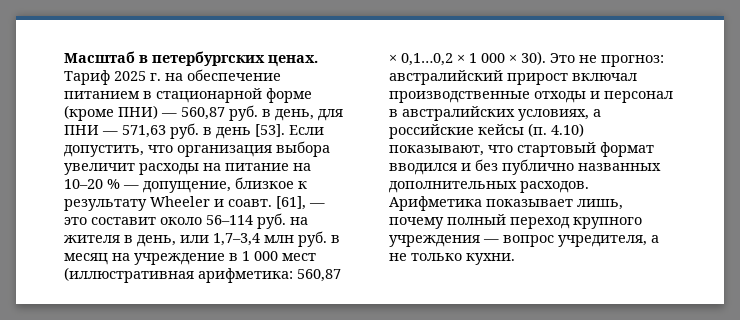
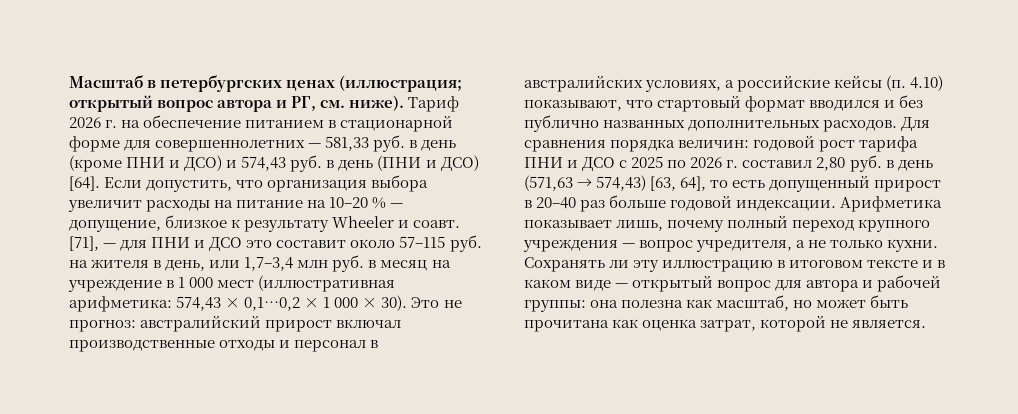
[268,55,318,67] [64,70,146,85] ценах. Тариф 2025 -> [286,75,463,92] [69,95,460,112] [69,117,101,128] ценах (иллюстрация; открытый вопрос автора и РГ, см. ниже). Тариф 2026
[64,105,343,121] [64,123,285,139] (кроме ПНИ) — 560,87 руб. в день, для ПНИ — 571,63 руб. в день [53]. -> [124,135,457,152] [69,155,479,172] [69,176,100,191] для совершеннолетних — 581,33 руб. в день (кроме ПНИ и ДСО) и 574,43 руб. в день (ПНИ и ДСО) [64].
[276,196,325,210] [61], — -> [69,236,243,252] [71], — для ПНИ и ДСО
[206,215,253,225] 56–114 -> [399,236,446,248] 57–115
[297,269,341,282] 560,87 -> [176,296,222,311] 574,43
(589, 187) none -> [901,117,931,132] [524,135,919,152] [524,155,933,172] [524,175,942,192] [524,195,837,212] Для сравнения порядка величин: годовой рост тарифа ПНИ и ДСО с 2025 по 2026 г. составил 2,80 руб. в день (571,63 → 574,43) [63, 64], то есть допущенный прирост в 20–40 раз больше годовой индексации.
(515, 259) none -> [524,257,946,272] [524,275,942,292] [524,295,909,312] [524,315,927,332] Сохранять ли эту иллюстрацию в итоговом тексте и в каком виде — открытый вопрос для автора и рабочей группы: она полезна как масштаб, но может быть прочитана как оценка затрат, которой не является.

